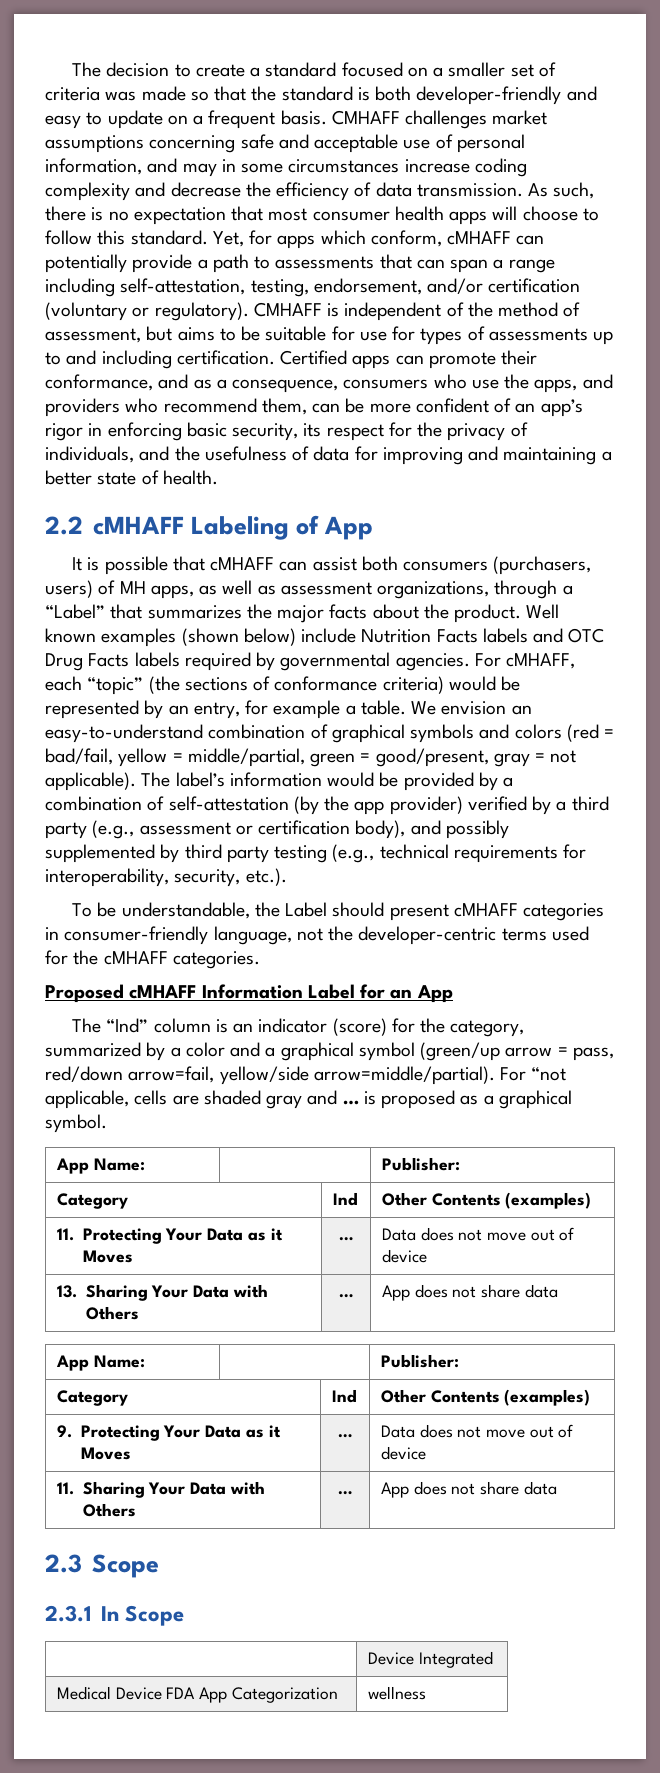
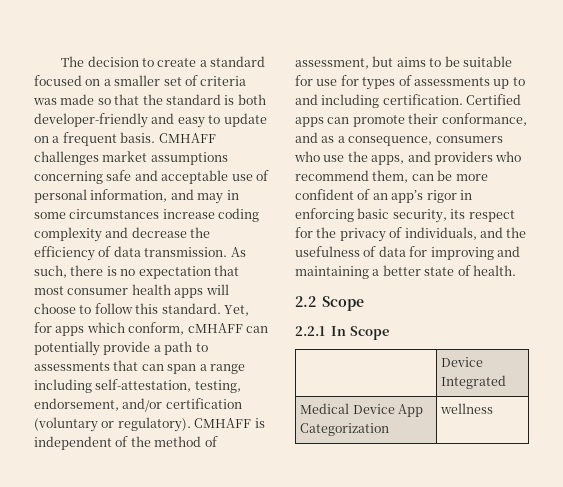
[92,515,373,540] [72,556,592,575] [45,580,573,599] [45,604,560,623] [45,628,605,647] [45,652,576,671] [45,676,521,695] [45,700,532,719] [45,724,615,743] [45,748,577,767] [45,772,514,791] [45,796,609,815] [45,820,509,839] [45,844,587,863] [45,868,287,887] [72,902,605,921] [45,926,589,945] [45,950,260,969] [45,984,453,1003] [72,1018,525,1037] [45,1042,614,1061] [45,1066,567,1085] [45,1090,572,1109] [45,1114,107,1133] [55,1158,145,1174] [381,1157,460,1171] [56,1193,128,1209] [332,1192,358,1206] [381,1192,592,1209] [56,1228,283,1244] [82,1250,133,1263] [339,1237,353,1241] [381,1227,575,1241] [381,1249,427,1263] [56,1284,268,1301] [85,1306,139,1320] [339,1294,353,1298] [381,1284,558,1301] [55,1355,145,1371] [380,1354,459,1368] [56,1390,128,1406] [331,1389,357,1403] [380,1389,591,1406] [56,1425,281,1441] [80,1447,131,1460] [338,1434,352,1438] [380,1424,574,1438] [380,1446,426,1460] [56,1481,265,1498] [82,1503,136,1517] [338,1491,352,1495] [380,1481,557,1498] [45,1554,159,1578] [45,1605,91,1622] cMHAFF Labeling of App // It is possible that cMHAFF can assist both consumers (purchasers, users) of MH apps, as well as assessment organizations, through a “Label” that summarizes the major facts about the product. Well known examples (shown below) include Nutrition Facts labels and OTC Drug Facts labels required by governmental agencies. For cMHAFF, each “topic” (the sections of conformance criteria) would be represented by an entry, for example a table. We envision an easy-to-understand combination of graphical symbols and colors (red = bad/fail, yellow = middle/partial, green = good/present, gray = not applicable). The label’s information would be provided by a combination of self-attestation (by the app provider) verified by a third party (e.g., assessment or certification body), and possibly supplemented by third party testing (e.g., technical requirements for interoperability, security, etc.). // To be understandable, the Label should present cMHAFF categories in consumer-friendly language, not the developer-centric terms used for the cMHAFF categories. // Proposed cMHAFF Information Label for an App // The “Ind” column is an indicator (score) for the category, summarized by a color and a graphical symbol (green/up arrow = pass, red/down arrow=fail, yellow/side arrow=middle/partial). For “not applicable, cells are shaded gray and … is proposed as a graphical symbol. // App Name: | | Publisher: // Category | Ind | Other Contents (examples) // 11. Protecting Your Data as it Moves | … | Data does not move out of device // 13. Sharing Your Data with Others | … | App does not share data // App Name: | | Publisher: // Category | Ind | Other Contents (examples) // 9. Protecting Your Data as it Moves | … | Data does not move out of device // 11. Sharing Your Data with Others | … | App does not share data // 2.3 Scope // 2.3.1 -> [322,296,365,311] [295,326,325,336] Scope // 2.2.1
[166,1687,196,1699] FDA -> (395, 409) none

